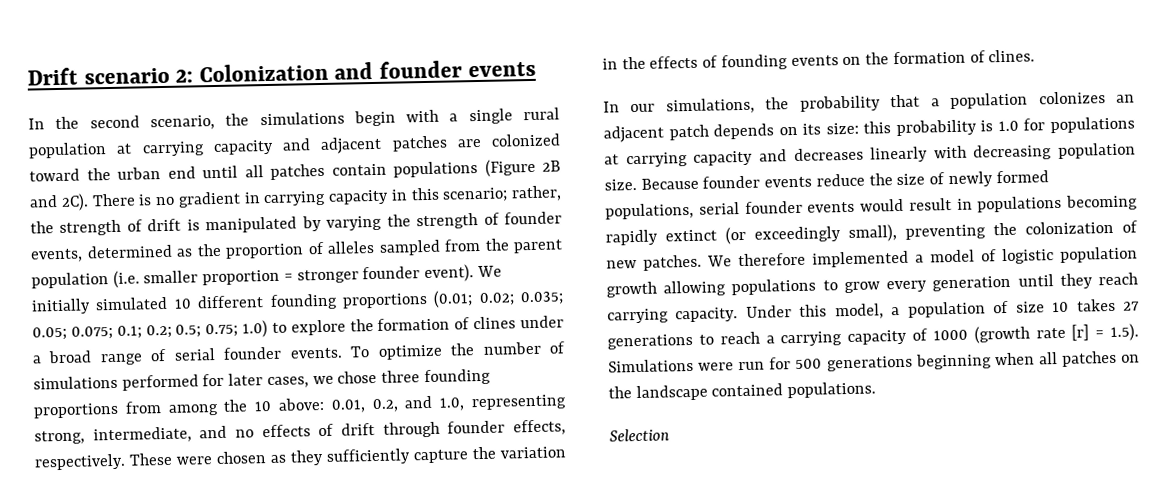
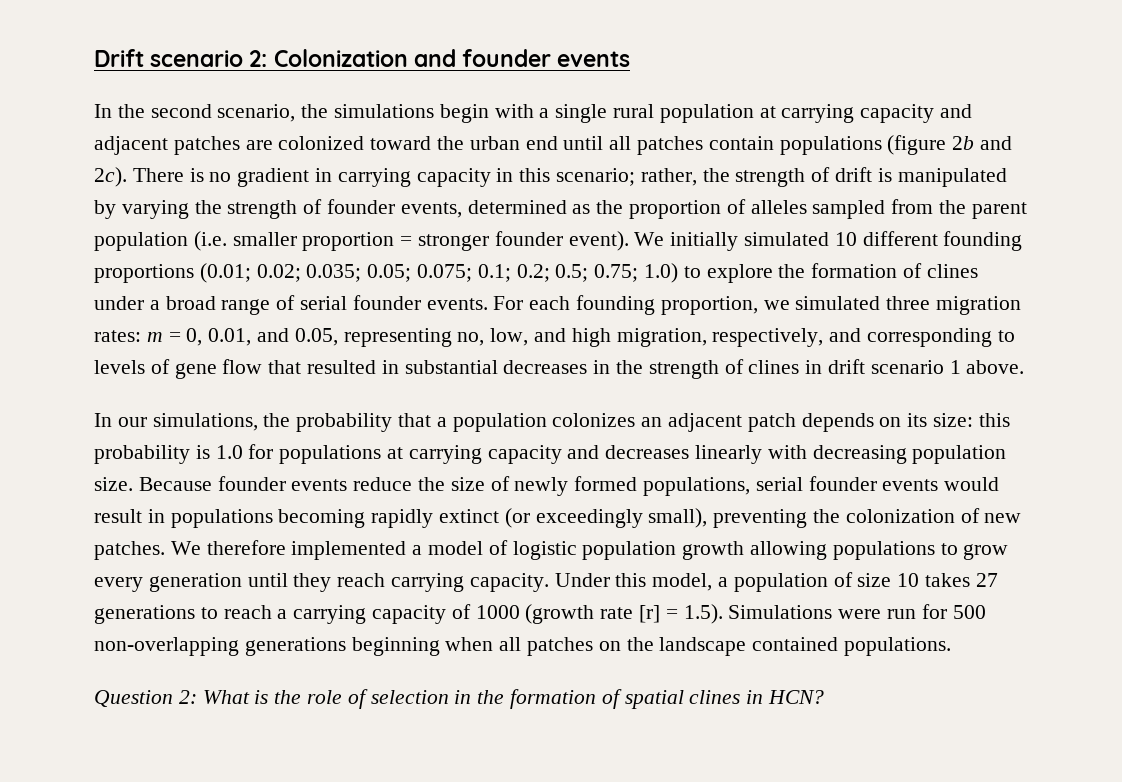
[484,158,561,177] [29,193,89,211] (Figure 2B and 2C). -> [887,135,1013,155] [94,167,127,187] (figure 2b and 2c).
[350,341,565,360] [33,368,491,391] [33,394,567,419] [34,419,566,445] [34,446,566,471] [602,49,1036,71] To optimize the number of simulations performed for later cases, we chose three founding proportions from among the 10 above: 0.01, 0.2, and 1.0, representing strong, intermediate, and no effects of drift through founder effects, respectively. These were chosen as they sufficiently capture the variation in the effects of founding events on the formation of clines. -> [493,295,1022,315] [94,328,1015,347] [94,359,1025,379] For each founding proportion, we simulated three migration rates: m = 0, 0.01, and 0.05, representing no, low, and high migration, respectively, and corresponding to levels of gene flow that resulted in substantial decreases in the strength of clines in drift scenario 1 above.
(823, 364) none -> [94,637,239,656] non-overlapping
[609,428,670,442] Selection -> [94,689,825,709] Question 2: What is the role of selection in the formation of spatial clines in HCN?

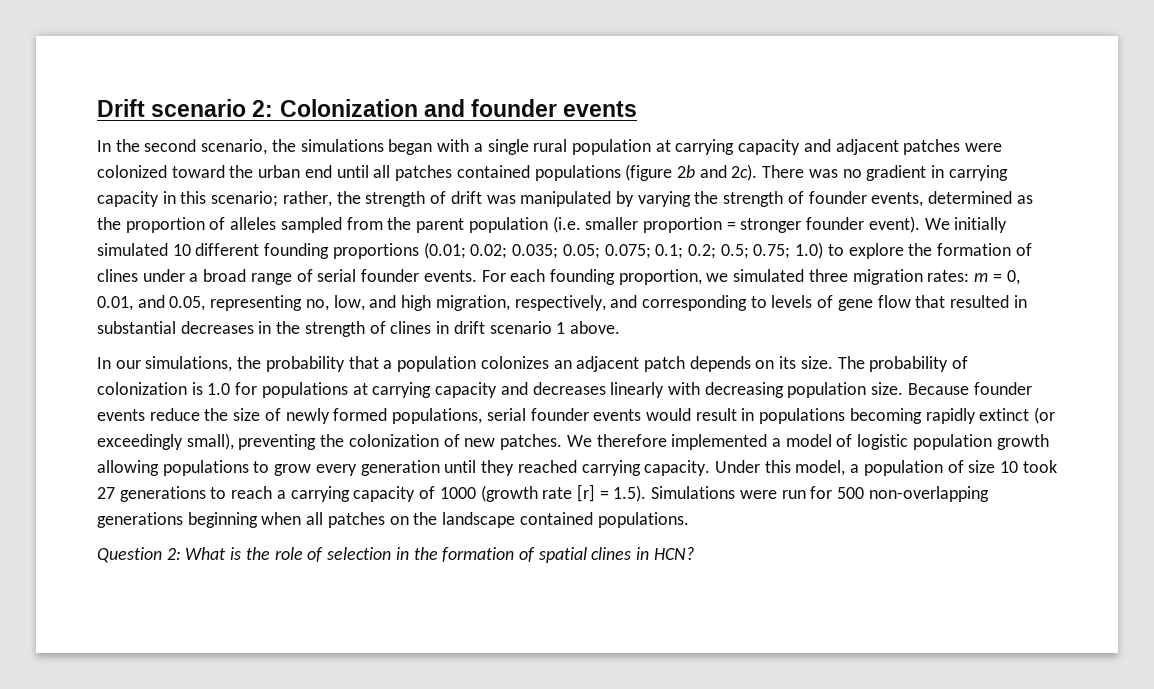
[439,104,489,123] begin -> [388,139,433,155] began
[245,140,273,150] are -> [965,143,1003,152] were
[708,136,774,150] contain -> [456,165,530,178] contained
[189,168,204,182] is -> [808,169,838,178] was
[877,168,892,182] is -> [486,195,516,204] was
[933,413,1010,427] [94,445,190,464] size: this probability -> [800,356,969,372] [97,382,187,395] size. The probability of colonization
[337,573,386,587] reach -> [517,460,577,473] reached
[925,573,971,587] takes -> [1022,460,1057,473] took

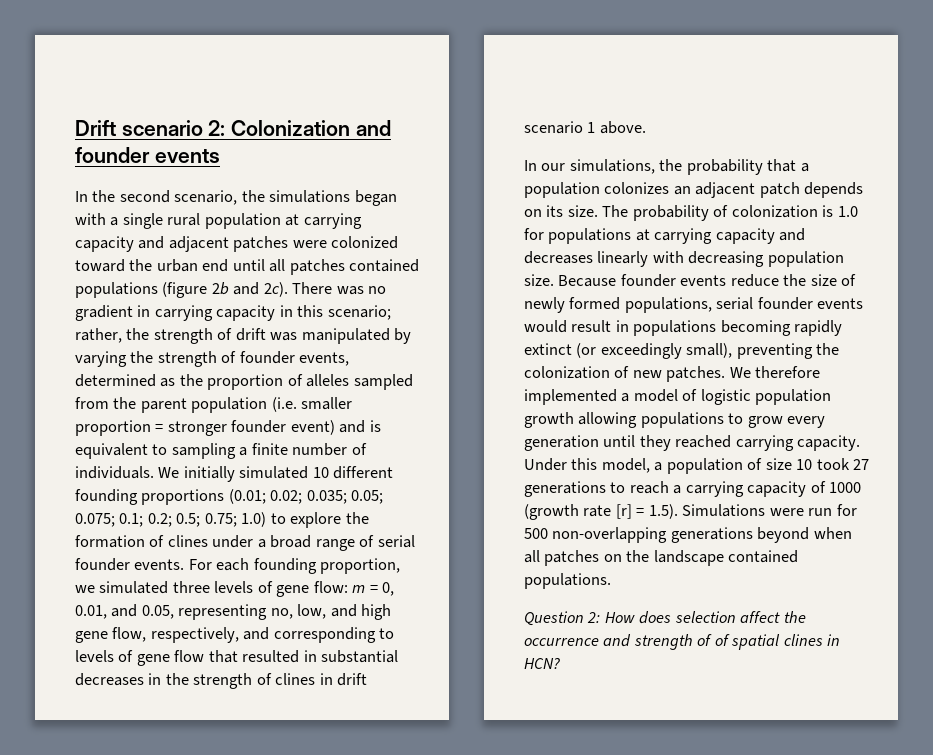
[868,216,920,233] event). -> [290,420,381,435] [75,443,367,459] [75,466,154,479] event) and is equivalent to sampling a finite number of individuals.
[852,269,970,285] migration rates: -> [214,581,348,597] levels of gene flow:
[435,295,510,311] migration, -> [75,627,147,643] gene flow,
[187,512,258,528] beginning -> [757,527,810,543] beyond
[185,547,515,562] What is the role of selection in the formation -> [604,611,806,624] [524,634,713,650] How does selection affect the occurrence and strength of

